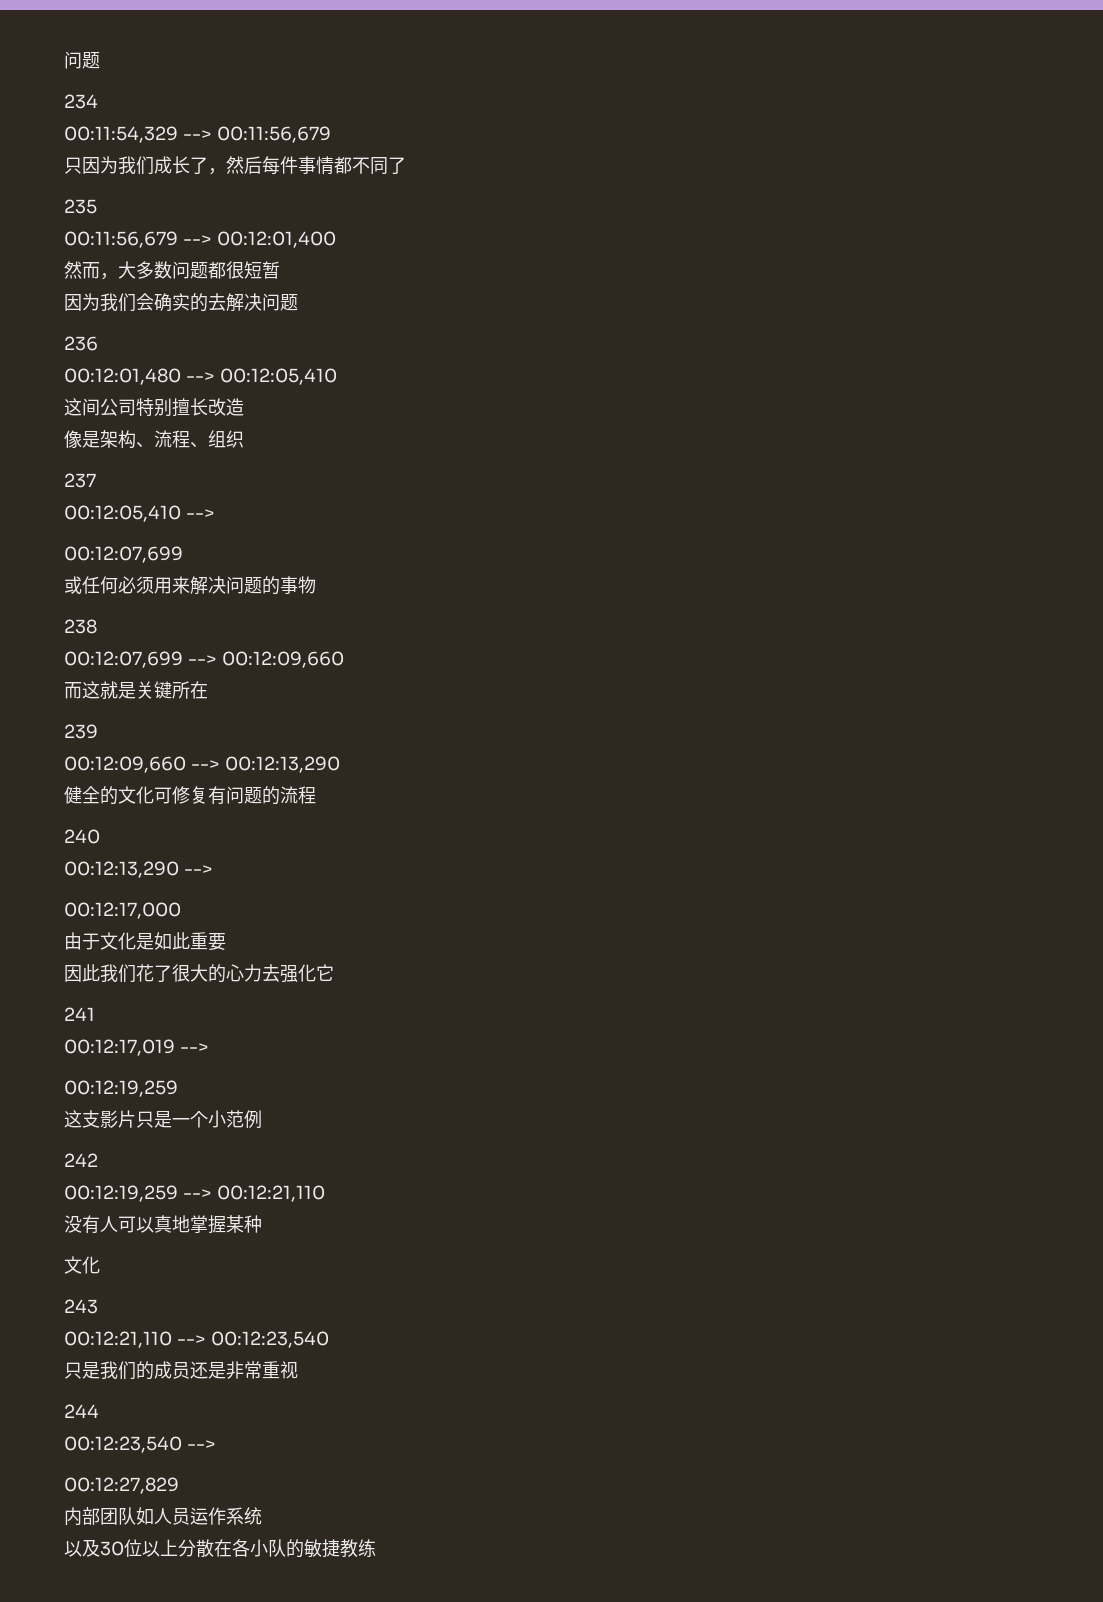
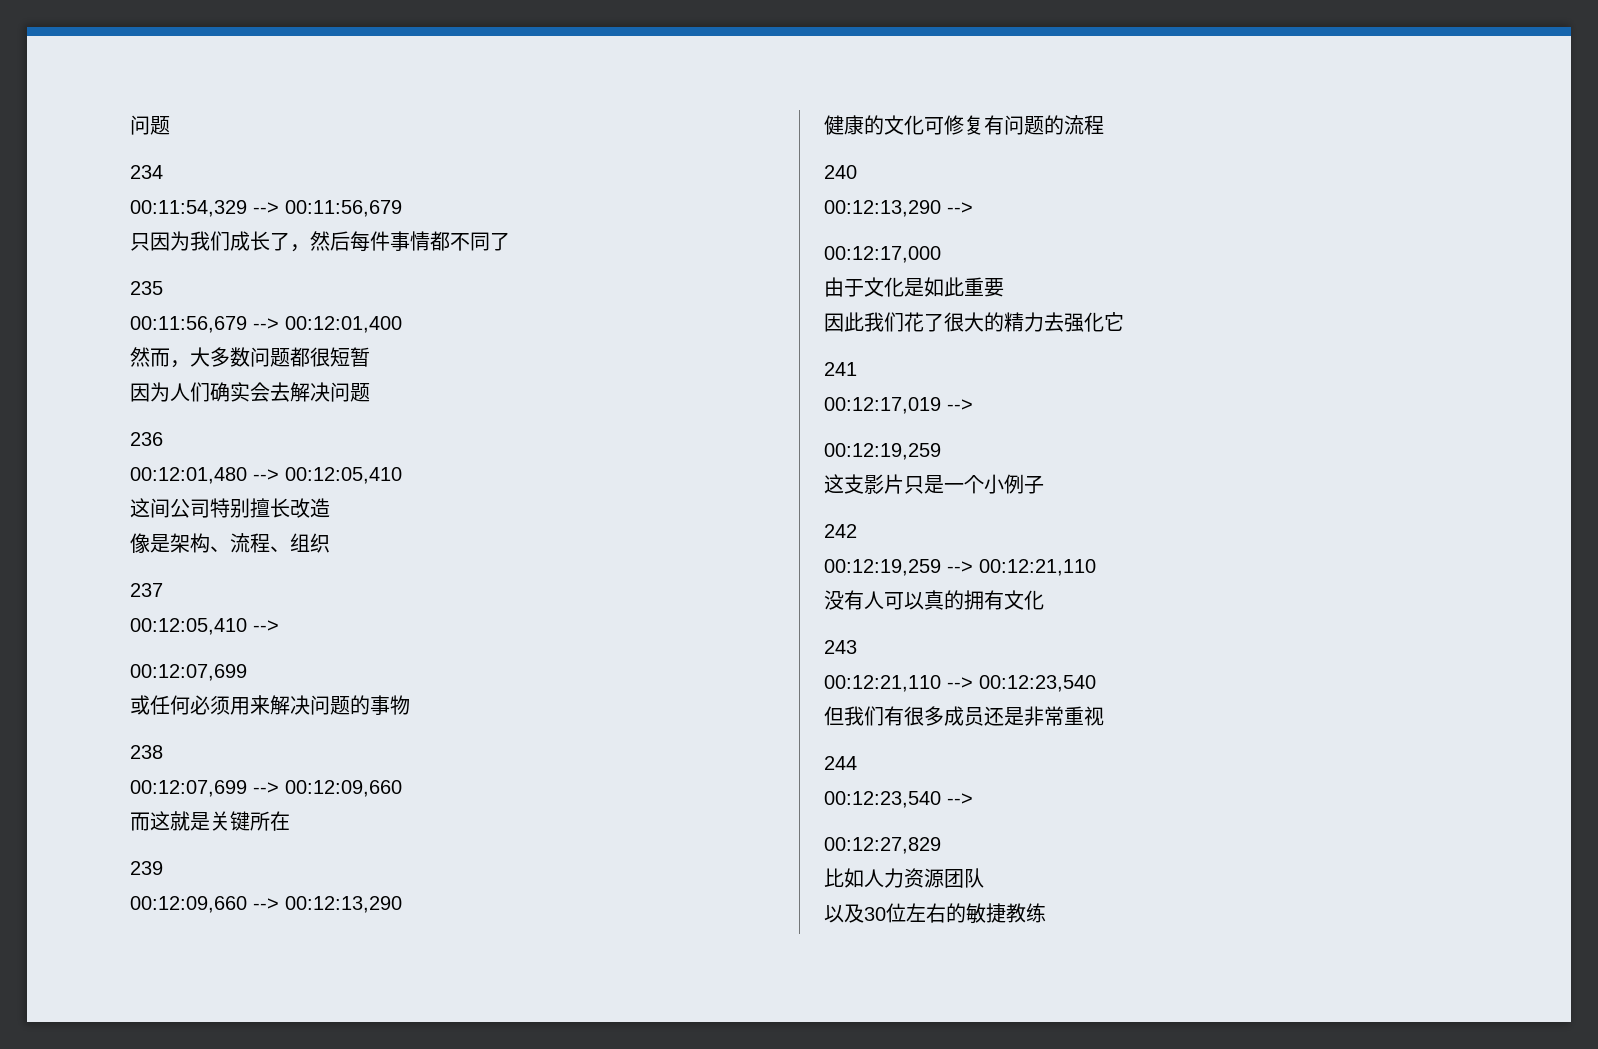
[100,293,208,312] 我们会确实的 -> [170,382,270,402] 人们确实会
[82,786,100,804] 全 -> [844,115,864,135] 康
[226,964,244,982] 心 -> [1004,312,1024,332] 精
[226,1110,244,1128] 范 -> (1004, 484) none
(262, 1119) none -> [1024,475,1044,494] 子
[172,1215,262,1234] 地掌握某种 // -> [944,590,1004,610] 的拥有
[64,1361,154,1380] 只是我们的 -> [824,706,944,726] 但我们有很多
[64,1507,262,1526] 内部团队如人员运作系统 -> [824,868,984,888] 比如人力资源团队
[142,1539,286,1558] 以上分散在各小队 -> [906,903,946,923] 左右

